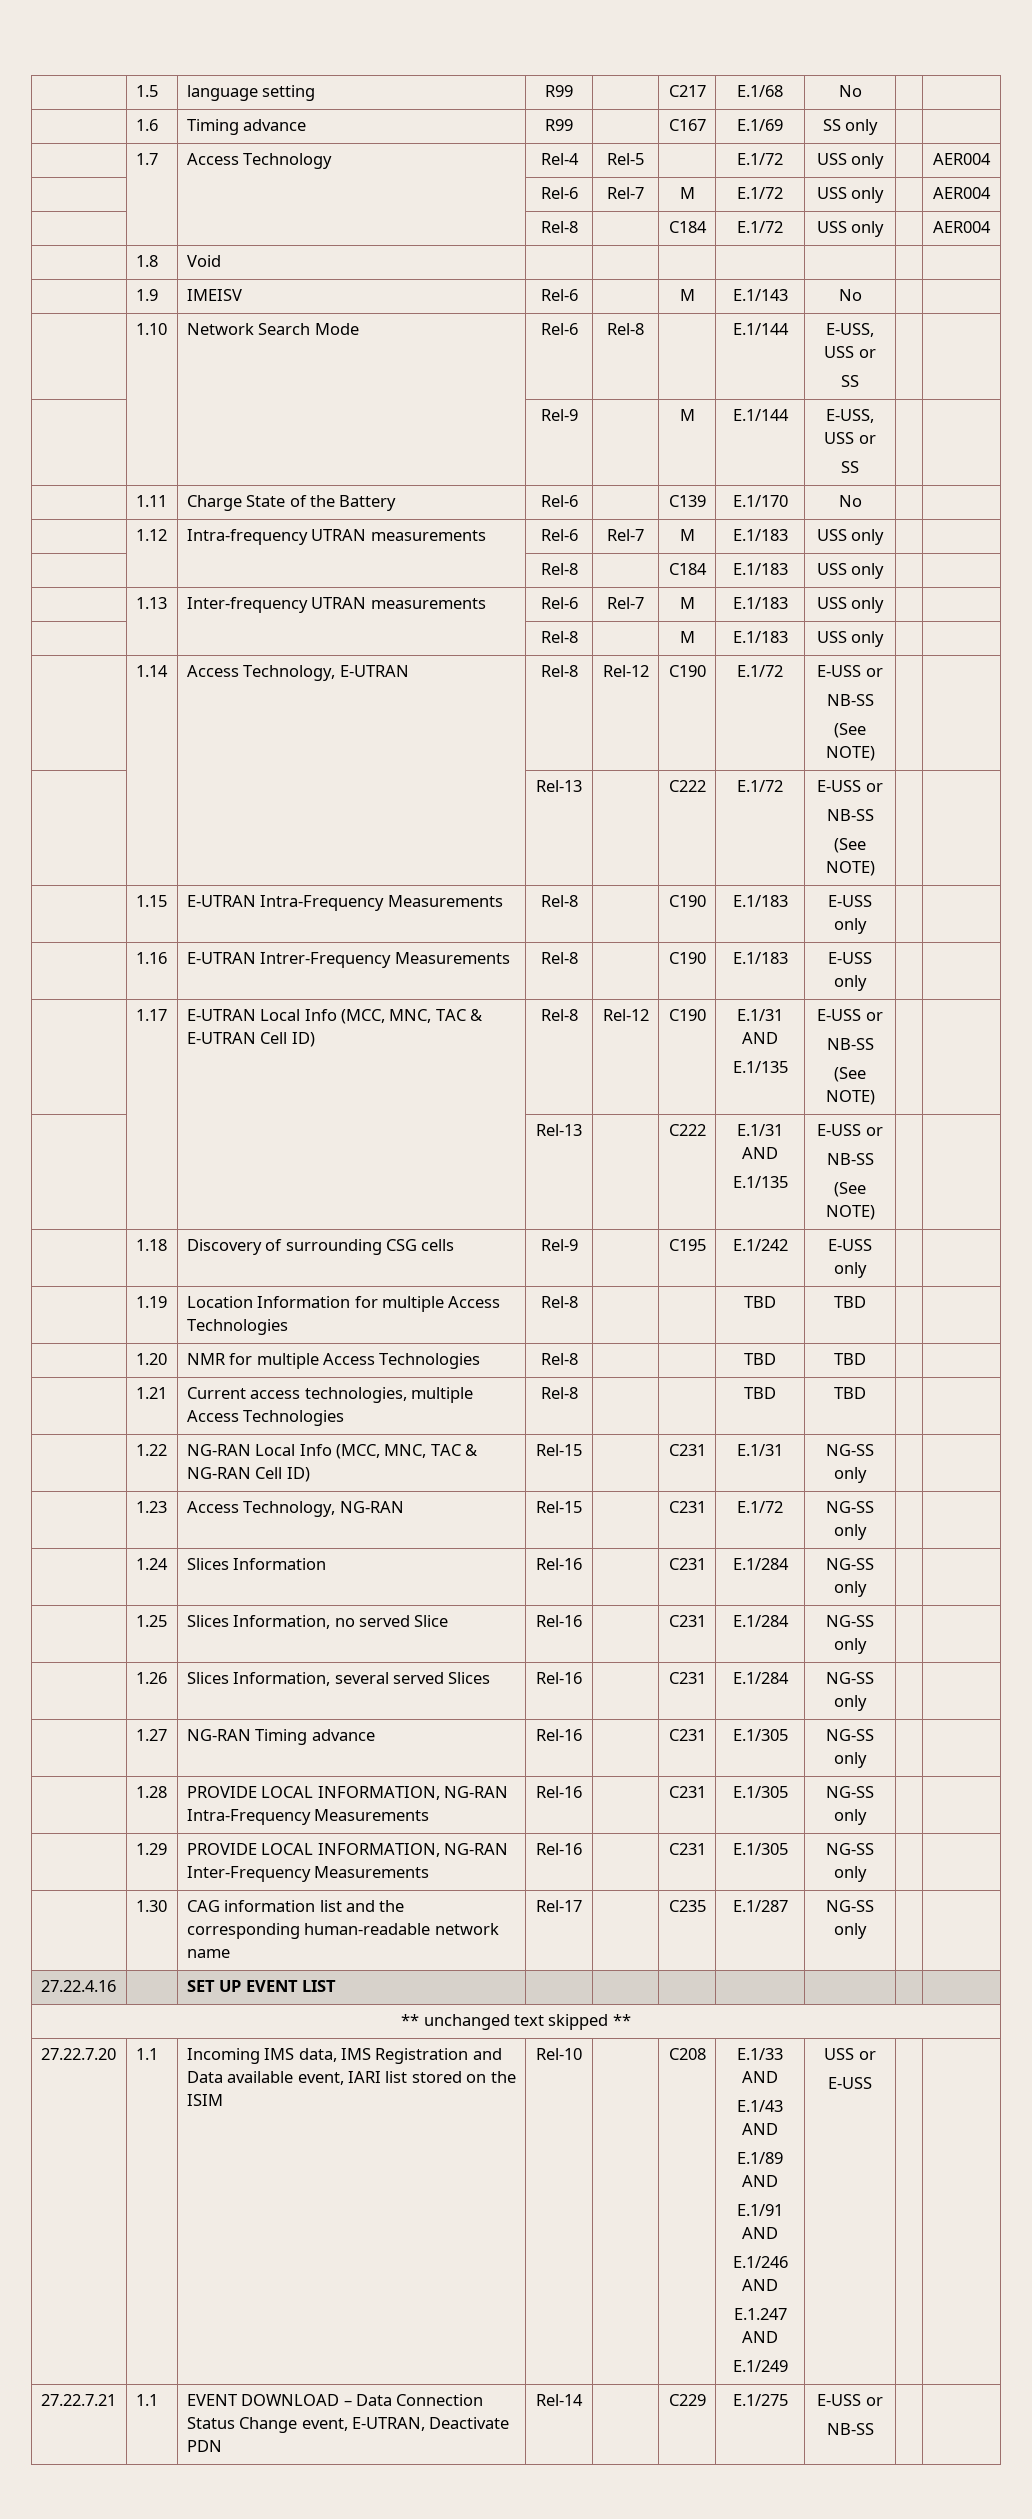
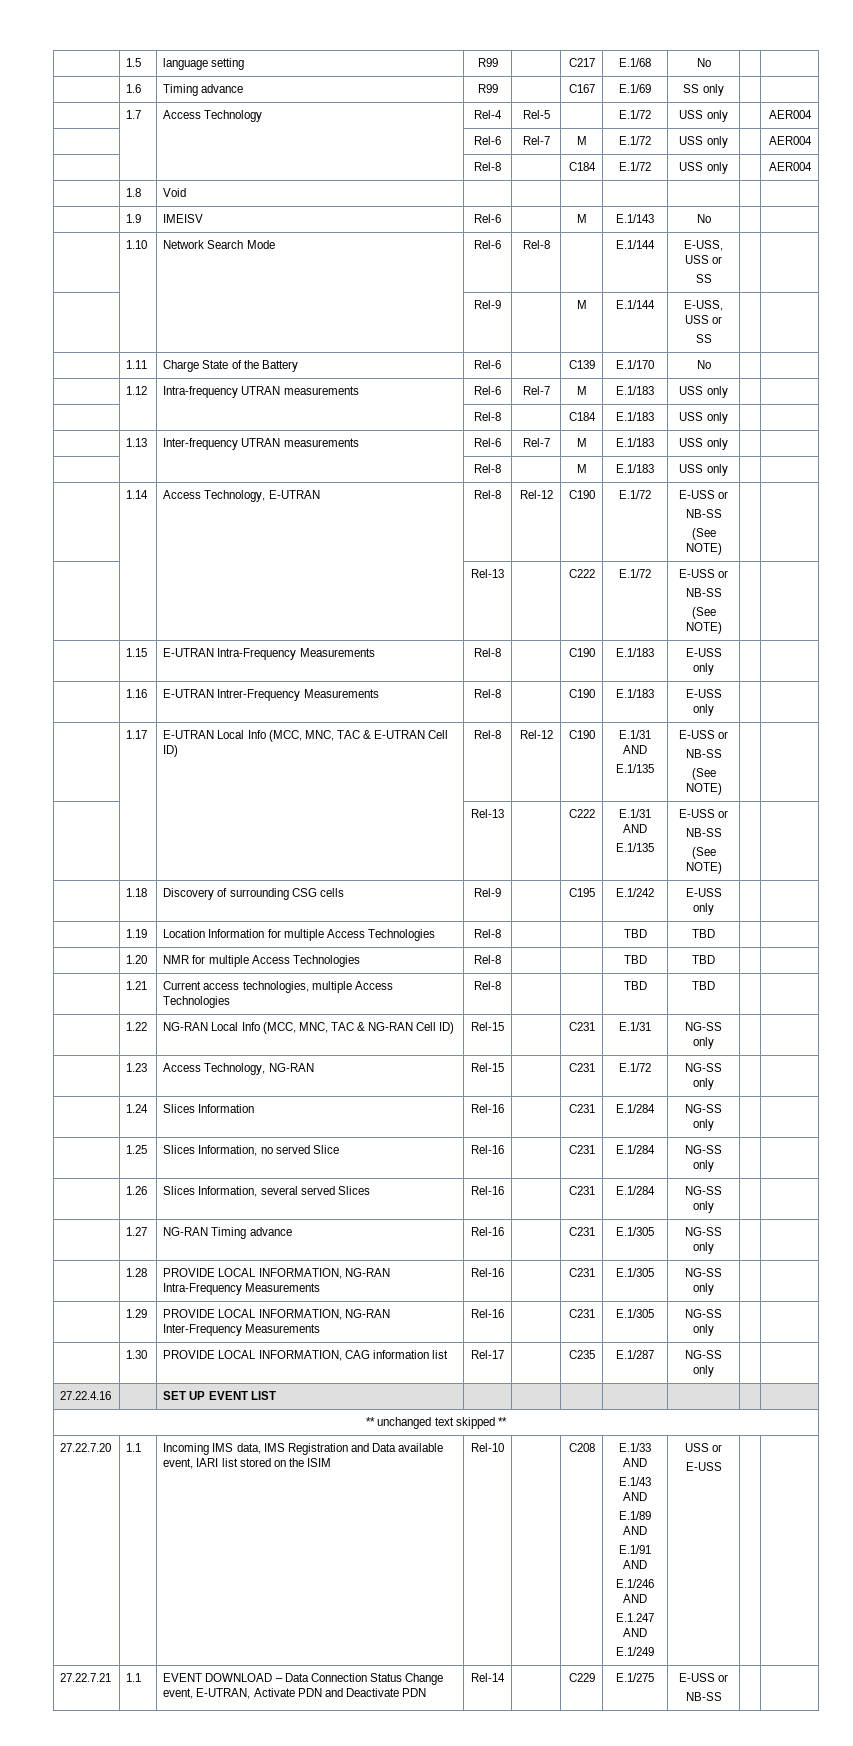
(167, 1906) none -> [163,1350,342,1361] PROVIDE LOCAL INFORMATION,
[345,1900,405,1912] [186,1923,499,1939] [186,1949,230,1958] and the corresponding human-readable network name -> (448, 1354) none
(425, 2424) none -> [253,1688,343,1697] Activate PDN and

